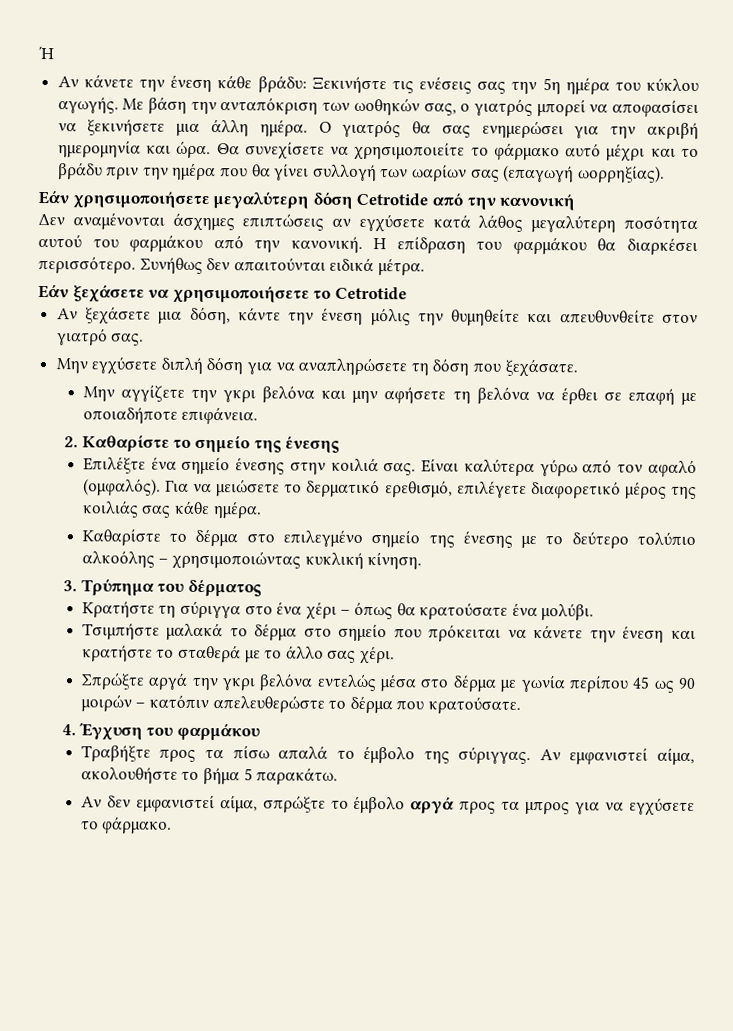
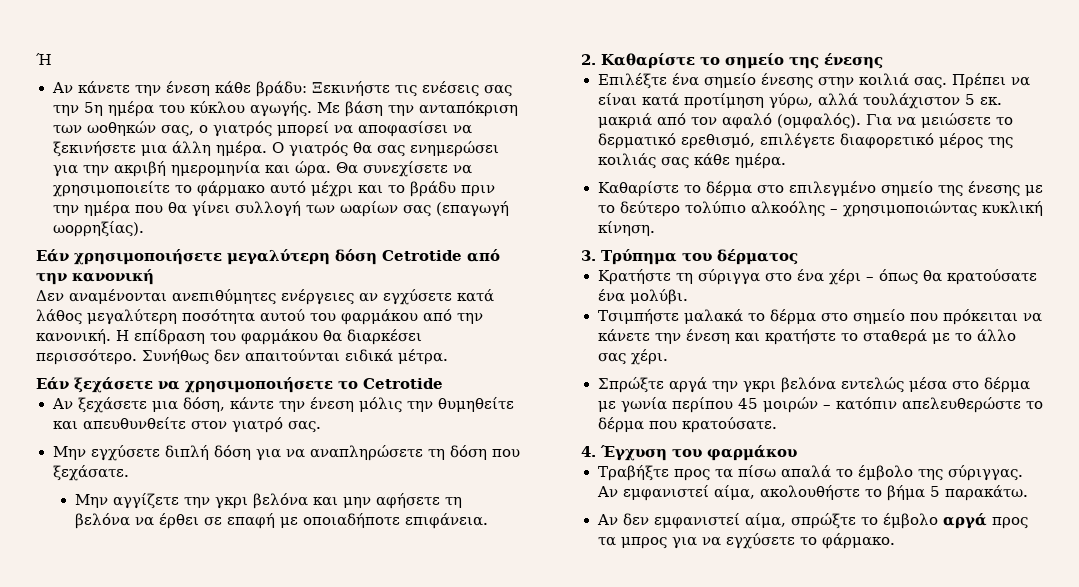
[172,212,325,232] άσχημες επιπτώσεις -> [172,289,354,305] ανεπιθύμητες ενέργειες
[421,458,578,477] Είναι καλύτερα γύρω -> [951,73,1030,89] [597,93,1002,109] [597,113,652,129] Πρέπει να είναι κατά προτίμηση γύρω, αλλά τουλάχιστον 5 εκ. μακριά
[653,677,696,693] ως 90 -> (758, 403) none

